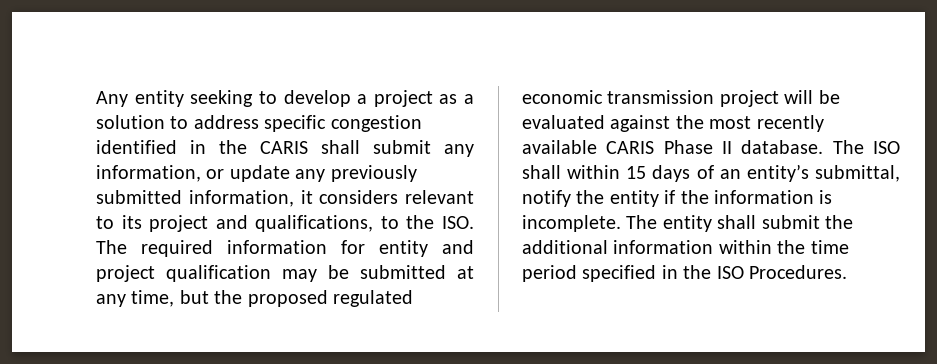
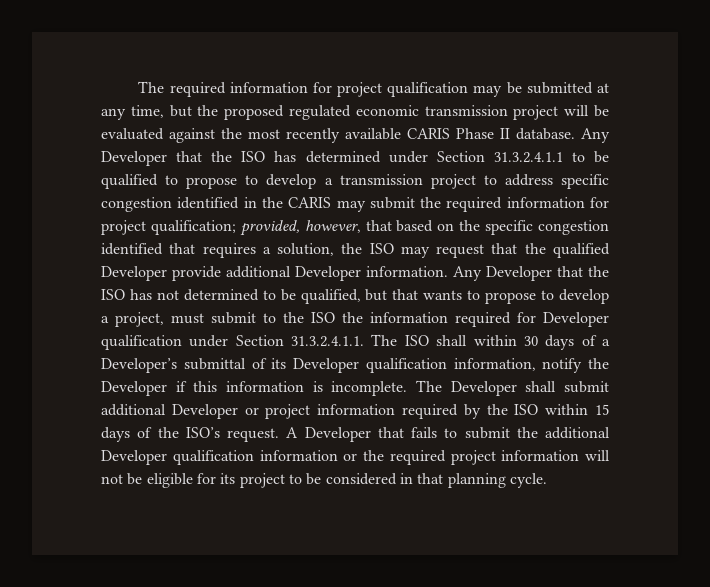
[96,90,474,107] [96,115,422,132] [96,140,474,157] [96,165,417,182] [96,190,474,207] [96,215,474,232] Any entity seeking to develop a project as a solution to address specific congestion identified in the CARIS shall submit any information, or update any previously submitted information, it considers relevant to its project and qualifications, to the ISO. -> (138, 87) none
[379,240,474,257] entity and -> (332, 87) none
(824, 147) none -> [581,128,610,143] [101,151,610,166] [101,174,609,189] [101,197,610,212] [101,220,610,236] [101,243,610,258] [101,266,609,281] [101,289,609,304] [101,312,609,327] [101,335,365,350] Any Developer that the ISO has determined under Section 31.3.2.4.1.1 to be qualified to propose to develop a transmission project to address specific congestion identified in the CARIS may submit the required information for project qualification; provided, however, that based on the specific congestion identified that requires a solution, the ISO may request that the qualified Developer provide additional Developer information. Any Developer that the ISO has not determined to be qualified, but that wants to propose to develop a project, must submit to the ISO the information required for Developer qualification under Section 31.3.2.4.1.1.
[626,164,900,182] [522,190,709,207] 15 days of an entity’s submittal, notify the entity if the -> [523,335,611,350] [101,358,609,373] [101,381,218,396] 30 days of a Developer’s submittal of its Developer qualification information, notify the Developer if this
[662,215,853,232] [522,240,849,254] [522,265,847,282] entity shall submit the additional information within the time period specified in the ISO Procedures. -> [450,381,609,396] [101,404,610,419] [101,427,610,442] [101,450,610,465] [101,473,547,488] Developer shall submit additional Developer or project information required by the ISO within 15 days of the ISO’s request. A Developer that fails to submit the additional Developer qualification information or the required project information will not be eligible for its project to be considered in that planning cycle.

